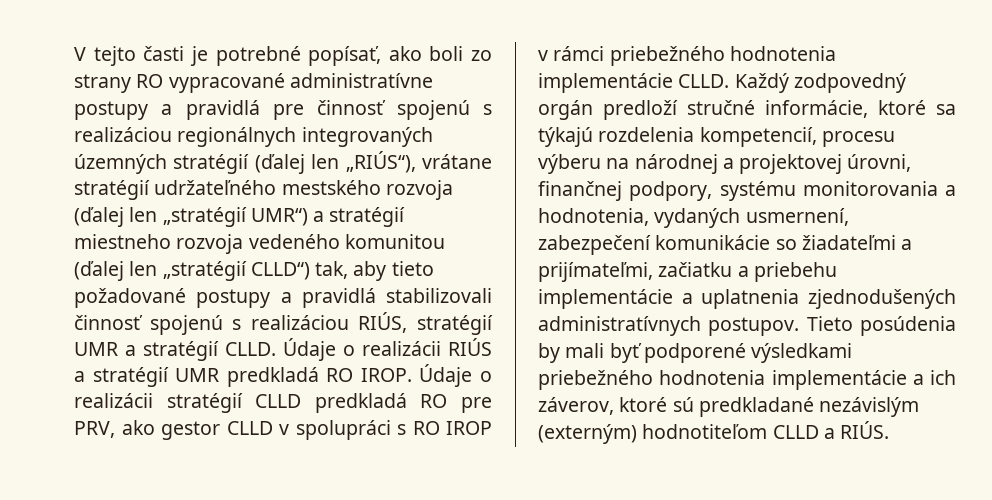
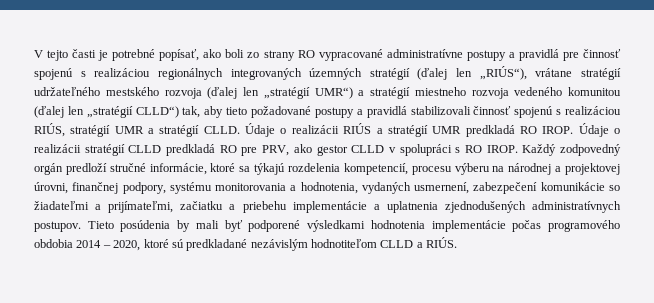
[446,421,492,435] [538,46,836,66] [538,73,730,93] IROP v rámci priebežného hodnotenia implementácie CLLD. -> [486,145,518,153] IROP.
[538,370,956,390] [538,397,614,415] priebežného hodnotenia implementácie a ich záverov, -> [370,220,620,232] [34,239,141,251] hodnotenia implementácie počas programového obdobia 2014 – 2020,
[538,424,637,444] (externým) -> (308, 245) none

